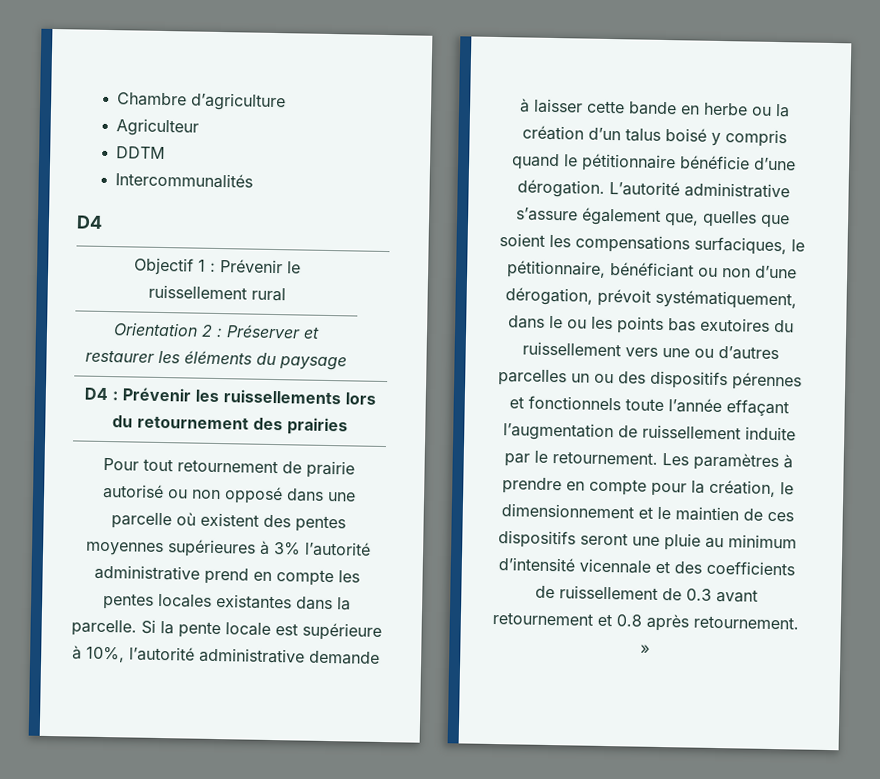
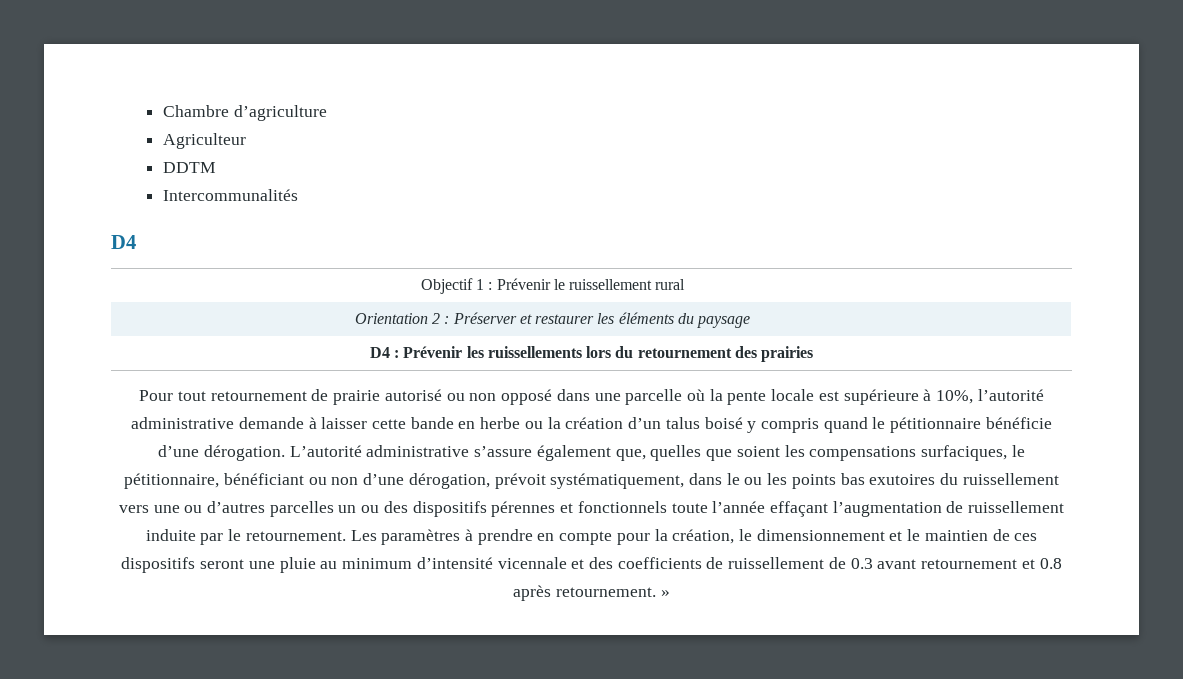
[199,512,346,533] [84,539,371,558] [94,564,360,587] [103,592,351,611] [70,619,156,637] existent des pentes moyennes supérieures à 3% l’autorité administrative prend en compte les pentes locales existantes dans la parcelle. Si -> (705, 395) none

